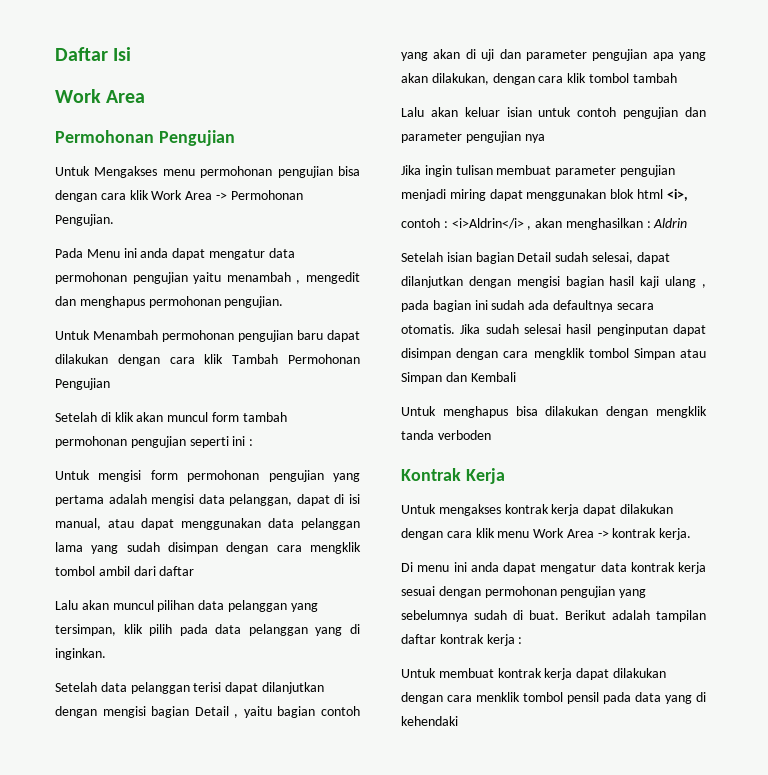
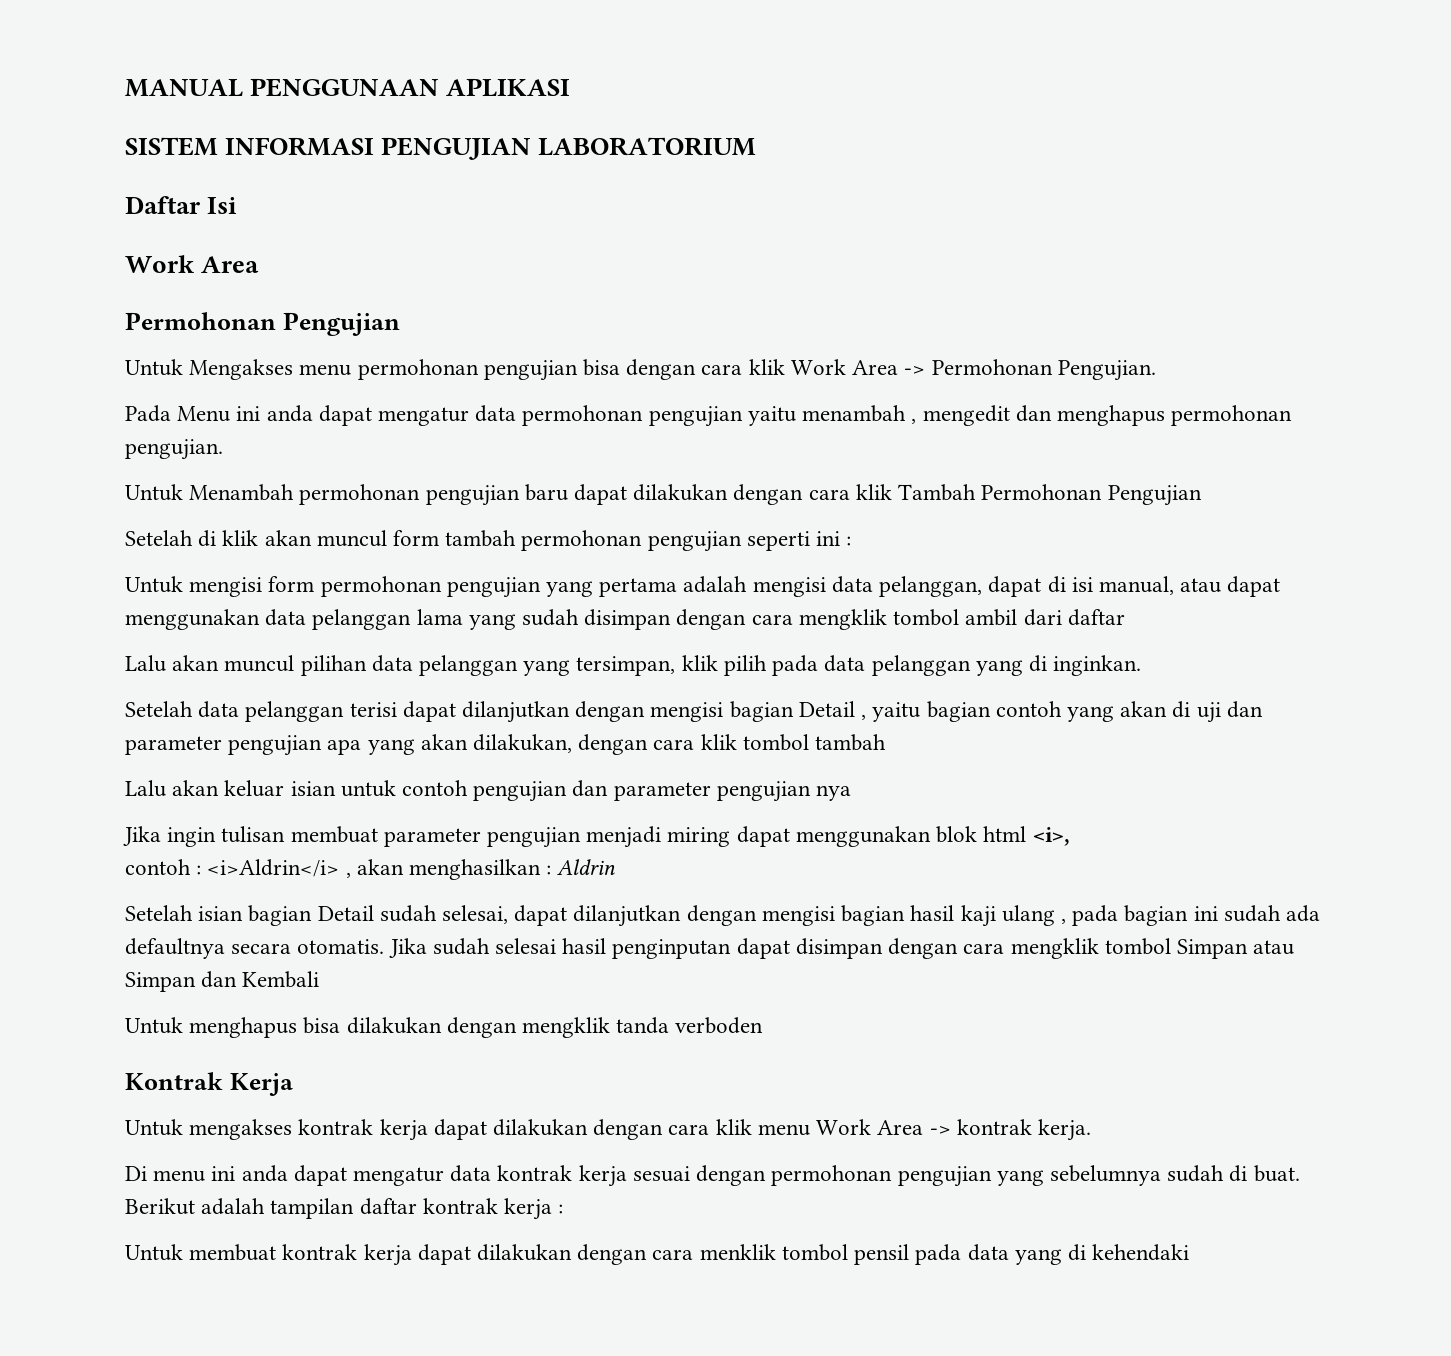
(55, 54) none -> [125,78,571,97] [125,137,757,160] MANUAL PENGGUNAAN APLIKASI // SISTEM INFORMASI PENGUJIAN LABORATORIUM //

